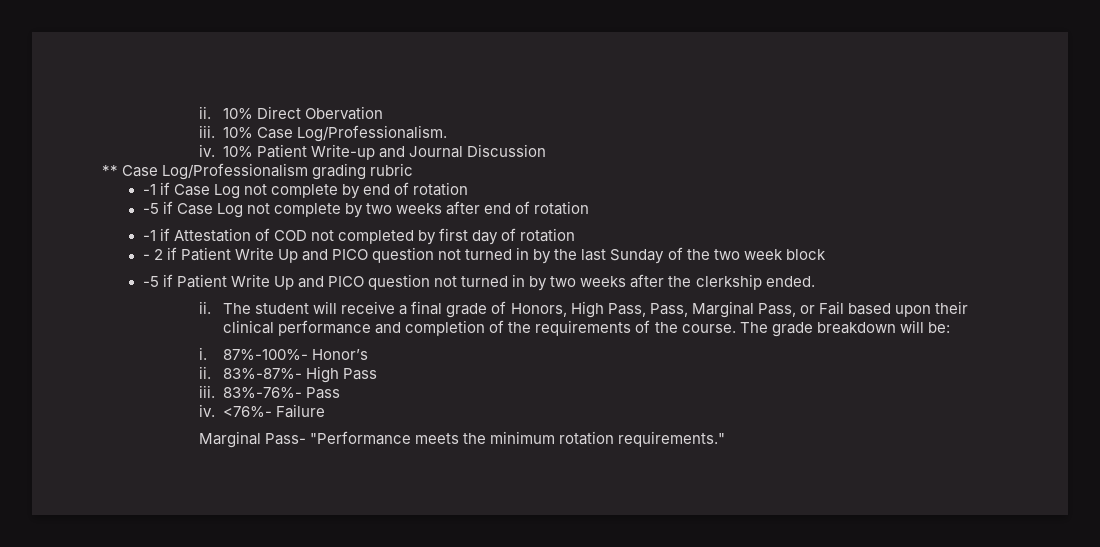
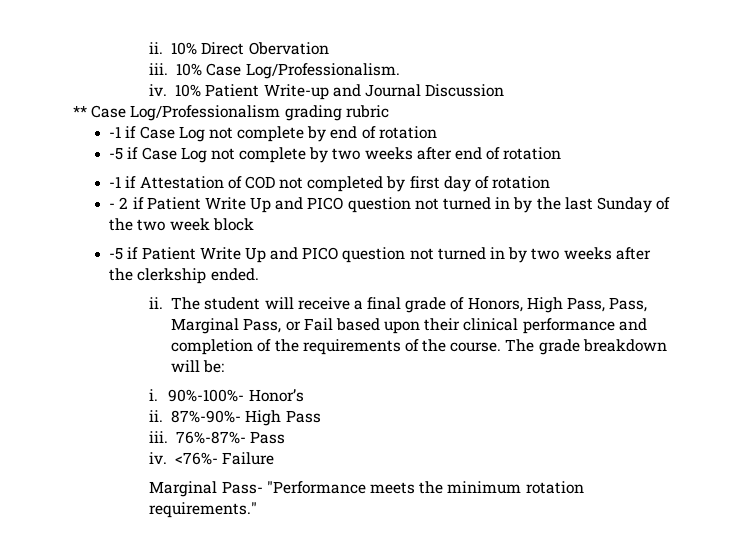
[223,349,309,360] 87%-100%- -> [168,389,245,402] 90%-100%-
[223,368,303,379] 83%-87%- -> [171,410,242,423] 87%-90%-
[223,387,303,398] 83%-76%- -> [176,431,247,444] 76%-87%-

